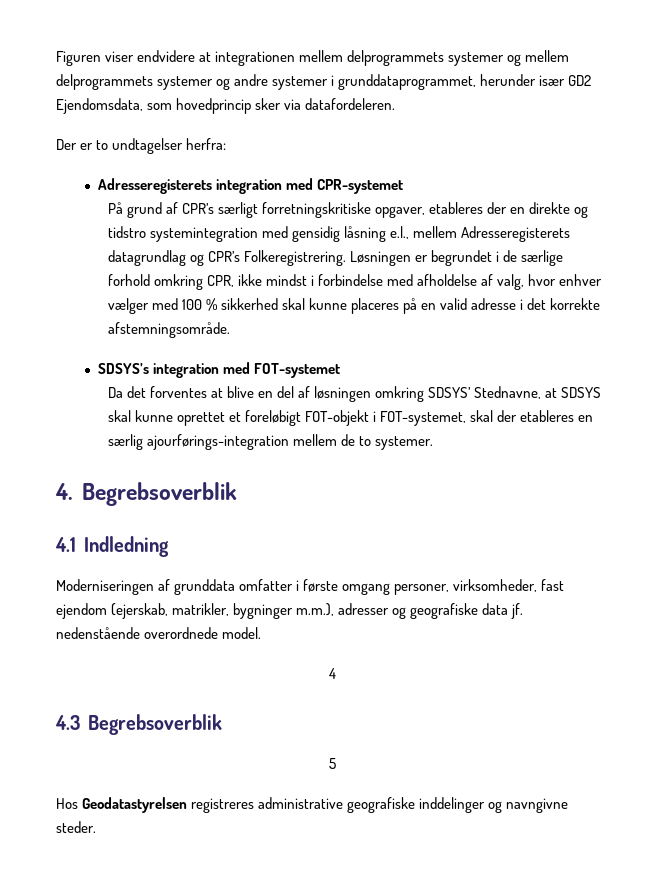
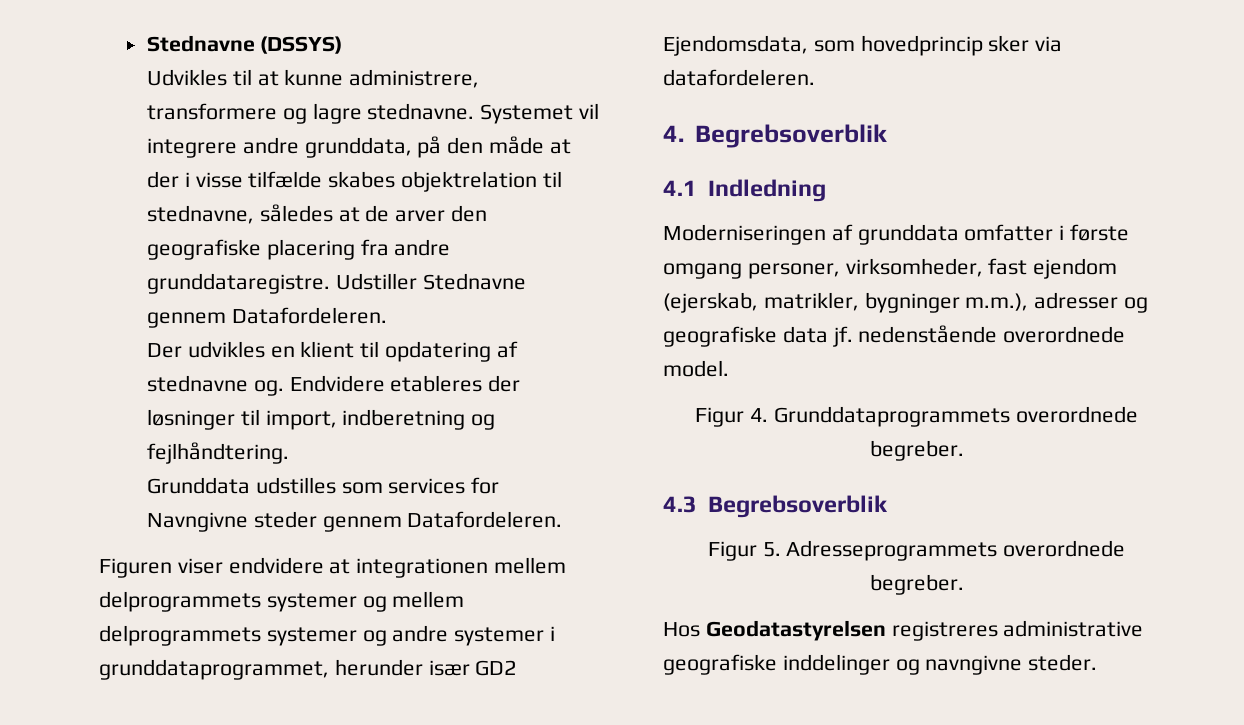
(56, 58) none -> [146,35,343,54] [146,69,480,88] [146,103,600,124] [146,136,571,158] [146,171,562,192] [146,204,488,224] [146,239,451,260] [146,273,526,294] [146,307,387,328] [146,341,518,362] [146,375,521,396] [146,409,496,430] [146,442,289,464] [146,477,500,494] [146,511,563,532] Stednavne (DSSYS) // Udvikles til at kunne administrere, transformere og lagre stednavne. Systemet vil integrere andre grunddata, på den måde at der i visse tilfælde skabes objektrelation til stednavne, således at de arver den geografiske placering fra andre grunddataregistre. Udstiller Stednavne gennem Datafordeleren. // Der udvikles en klient til opdatering af stednavne og. Endvidere etableres der løsninger til import, indberetning og fejlhåndtering. // Grunddata udstilles som services for Navngivne steder gennem Datafordeleren. //
[56,138,227,154] [98,178,404,194] [107,202,589,218] [107,226,570,242] [107,250,564,266] [107,274,603,290] [107,298,601,314] [107,322,230,338] [98,362,341,378] [107,386,602,402] [107,410,594,426] [107,434,433,450] // Der er to undtagelser herfra: // Adresseregisterets integration med CPR-systemet // På grund af CPR’s særligt forretningskritiske opgaver, etableres der en direkte og tidstro systemintegration med gensidig låsning e.l., mellem Adresseregisterets datagrundlag og CPR’s Folkeregistrering. Løsningen er begrundet i de særlige forhold omkring CPR, ikke mindst i forbindelse med afholdelse af valg, hvor enhver vælger med 100 % sikkerhed skal kunne placeres på en valid adresse i det korrekte afstemningsområde. // SDSYS’s integration med FOT-systemet // Da det forventes at blive en del af løsningen omkring SDSYS’ Stednavne, at SDSYS skal kunne oprettet et foreløbigt FOT-objekt i FOT-systemet, skal der etableres en særlig ajourførings-integration mellem de to systemer. -> (815, 77) none
[329,668,336,679] [55,714,222,735] [329,758,336,769] 4 // 4.3 Begrebsoverblik // 5 -> [695,406,1138,427] [869,440,964,461] [663,495,888,518] [707,540,1126,561] [869,574,964,595] Figur 4. Grunddataprogrammets overordnede begreber. // 4.3 Begrebsoverblik // Figur 5. Adresseprogrammets overordnede begreber.

